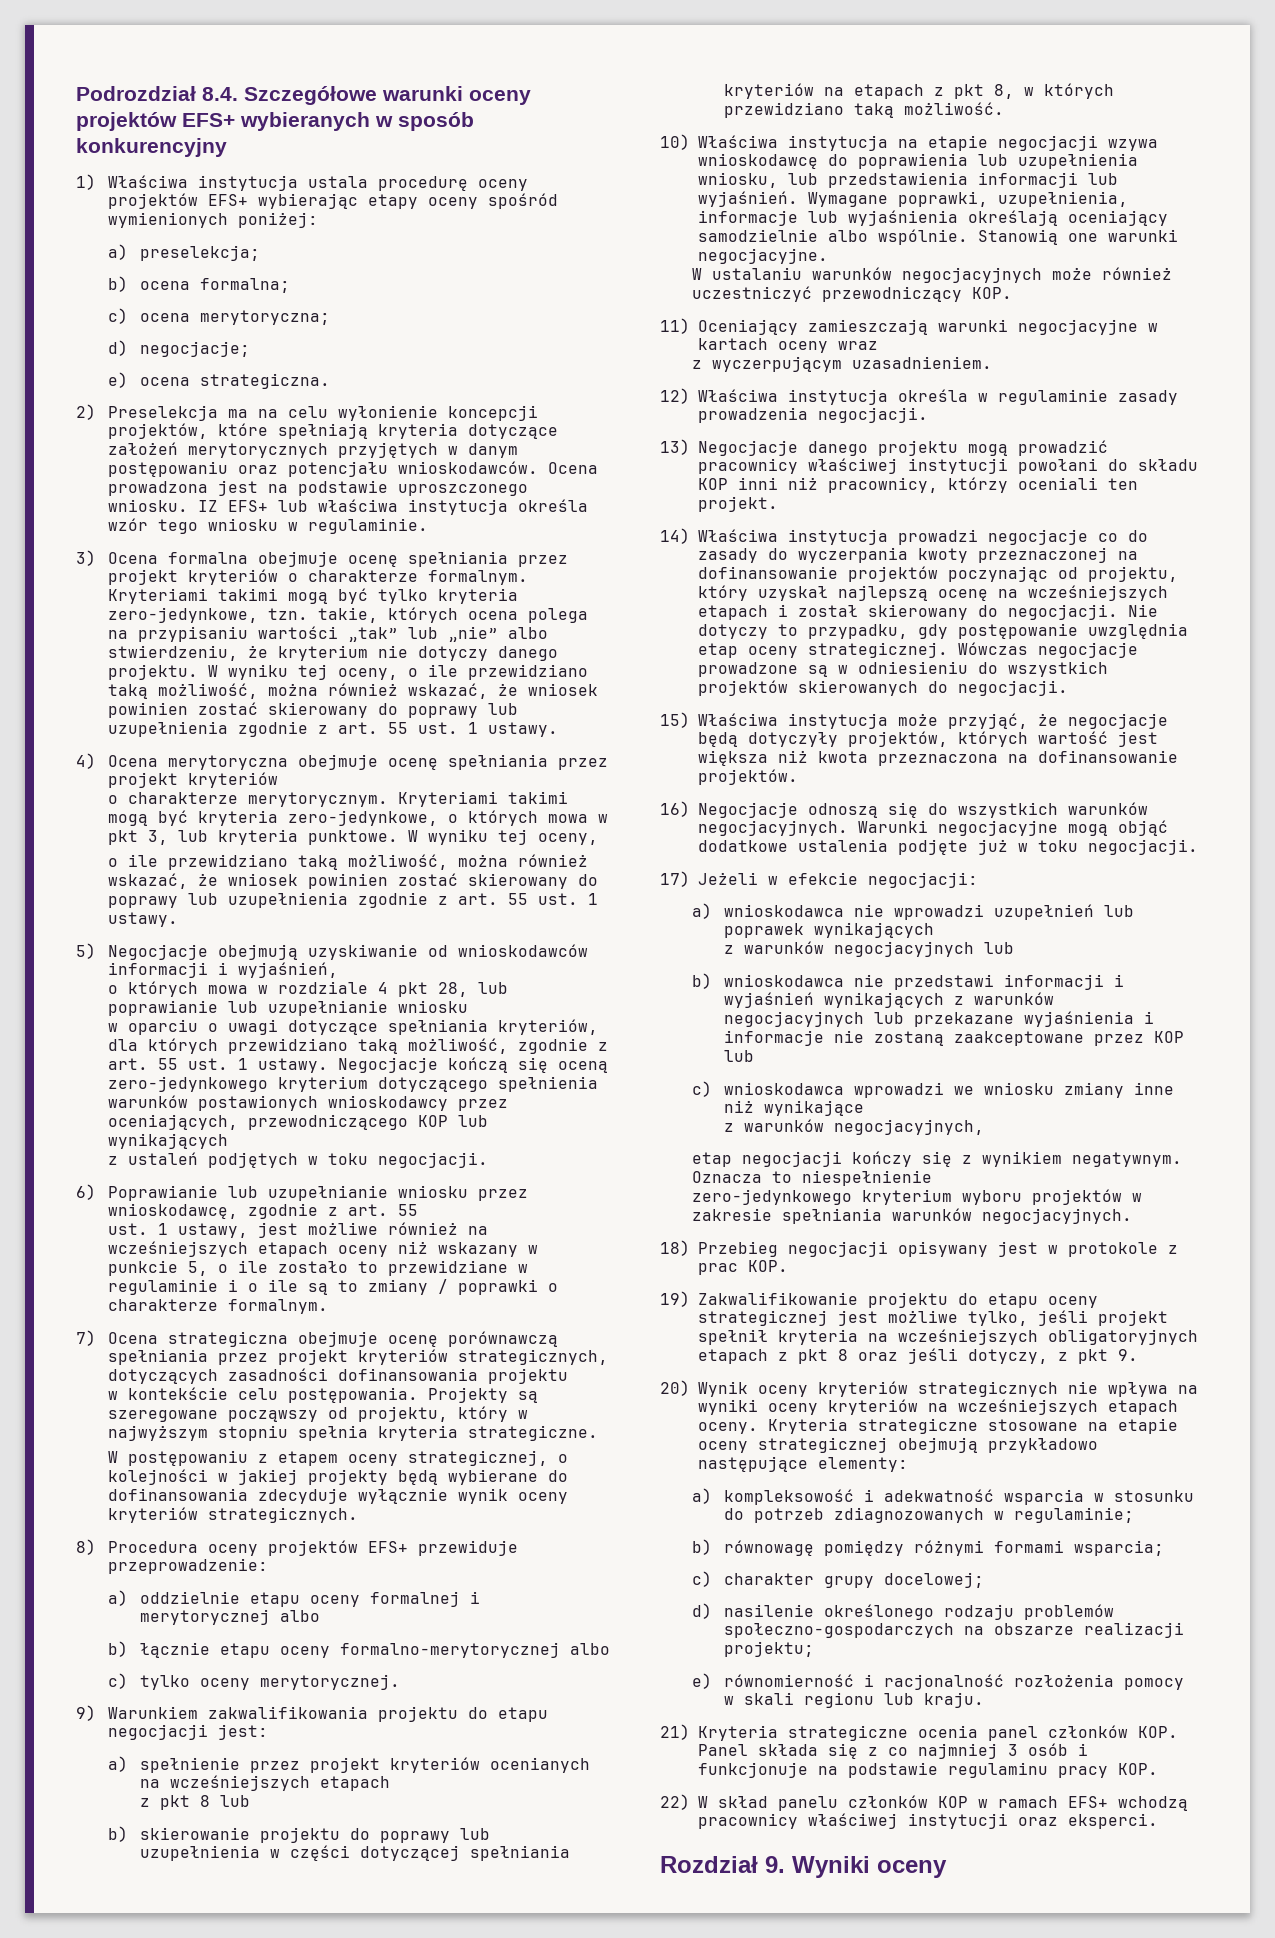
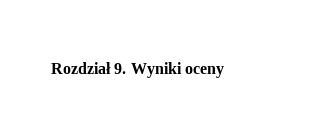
[76,86,531,105] [76,112,474,131] [76,138,227,157] [76,174,528,191] [107,193,558,209] [107,212,318,228] [107,244,260,261] [107,276,290,293] [107,308,330,325] [107,340,250,357] [107,372,330,389] [76,404,538,421] [107,423,558,439] [107,442,518,458] [107,461,598,477] [107,480,528,496] [107,499,588,515] [107,518,428,534] [76,550,568,567] [107,569,528,585] [107,588,518,604] [107,607,588,623] [107,626,548,642] [107,645,558,661] [107,664,588,680] [107,683,598,699] [107,702,518,718] [107,721,558,737] [76,753,608,770] [107,772,278,788] [107,791,568,807] [107,810,608,826] [107,829,598,845] [107,854,588,870] [107,873,598,889] [107,892,598,908] [107,912,178,927] [76,943,588,960] [107,962,338,978] [107,981,508,997] [107,1000,468,1016] [107,1019,598,1035] [107,1038,608,1054] [107,1057,608,1073] [107,1076,598,1092] [107,1095,508,1111] [107,1114,488,1130] [107,1133,228,1149] [107,1152,488,1168] [76,1184,528,1201] [107,1203,418,1219] [107,1222,488,1238] [107,1241,538,1257] [107,1260,528,1276] [107,1279,558,1295] [107,1299,328,1314] [76,1330,558,1347] [107,1349,608,1365] [107,1368,568,1384] [107,1387,538,1403] [107,1406,528,1422] [107,1425,598,1441] [107,1450,568,1466] [107,1469,568,1485] [107,1488,568,1504] [107,1507,358,1523] [76,1539,518,1556] [107,1558,268,1574] [107,1590,480,1607] [139,1609,320,1625] [107,1641,610,1658] [107,1673,400,1690] [76,1705,548,1722] [107,1724,268,1740] [107,1756,590,1773] [139,1775,390,1791] [139,1795,250,1810] [107,1826,490,1843] [139,1845,570,1861] [723,83,1114,99] [723,102,1004,118] [660,134,1158,151] [698,153,1138,169] [698,172,1118,188] [698,191,1128,207] [698,210,1168,226] [698,229,1178,245] [698,248,828,264] [691,267,1172,283] [691,286,1012,302] [660,318,1158,335] [698,338,878,353] [691,356,992,372] [660,388,1178,405] [698,407,928,423] [660,439,1108,456] [698,458,1198,474] [698,477,1138,493] [698,496,778,512] [660,528,1148,545] [698,547,1138,563] [698,566,1178,582] [698,585,1168,601] [698,604,1158,620] [698,623,1188,639] [698,642,1138,658] [698,661,1108,677] [698,680,1068,696] [660,712,1168,729] [698,731,1158,747] [698,750,1178,766] [698,769,798,785] [660,801,1148,818] [698,820,1168,836] [698,839,1198,855] [660,871,978,888] [691,903,1134,920] [723,922,934,938] [723,941,1014,957] [691,973,1124,990] [723,992,1054,1008] [723,1011,1154,1027] [723,1030,1184,1046] [723,1050,754,1062] [691,1081,1174,1098] [723,1100,864,1116] [723,1119,984,1135] [691,1151,1182,1167] [691,1170,932,1186] [691,1189,1142,1205] [691,1208,1132,1224] [660,1240,1178,1257] [698,1260,788,1275] [660,1291,1098,1308] [698,1310,1168,1326] [698,1329,1198,1345] [698,1348,1138,1364] [660,1380,1198,1397] [698,1399,1178,1415] [698,1418,1178,1434] [698,1437,1098,1453] [698,1456,908,1472] [691,1488,1194,1505] [723,1507,1134,1523] [691,1539,1164,1556] [691,1571,984,1588] [691,1603,1114,1620] [723,1622,1184,1638] [723,1641,814,1657] [691,1673,1184,1690] [723,1692,984,1708] [660,1724,1178,1741] [698,1743,1088,1759] [698,1762,1158,1778] [660,1794,1188,1811] [698,1813,1158,1829] Podrozdział 8.4. Szczegółowe warunki oceny projektów EFS+ wybieranych w sposób konkurencyjny // 1) Właściwa instytucja ustala procedurę oceny projektów EFS+ wybierając etapy oceny spośród wymienionych poniżej: // a) preselekcja; // b) ocena formalna; // c) ocena merytoryczna; // d) negocjacje; // e) ocena strategiczna. // 2) Preselekcja ma na celu wyłonienie koncepcji projektów, które spełniają kryteria dotyczące założeń merytorycznych przyjętych w danym postępowaniu oraz potencjału wnioskodawców. Ocena prowadzona jest na podstawie uproszczonego wniosku. IZ EFS+ lub właściwa instytucja określa wzór tego wniosku w regulaminie. // 3) Ocena formalna obejmuje ocenę spełniania przez projekt kryteriów o charakterze formalnym. Kryteriami takimi mogą być tylko kryteria zero-jedynkowe, tzn. takie, których ocena polega na przypisaniu wartości „tak” lub „nie” albo stwierdzeniu, że kryterium nie dotyczy danego projektu. W wyniku tej oceny, o ile przewidziano taką możliwość, można również wskazać, że wniosek powinien zostać skierowany do poprawy lub uzupełnienia zgodnie z art. 55 ust. 1 ustawy. // 4) Ocena merytoryczna obejmuje ocenę spełniania przez projekt kryteriów // o charakterze merytorycznym. Kryteriami takimi mogą być kryteria zero-jedynkowe, o których mowa w pkt 3, lub kryteria punktowe. W wyniku tej oceny, // o ile przewidziano taką możliwość, można również wskazać, że wniosek powinien zostać skierowany do poprawy lub uzupełnienia zgodnie z art. 55 ust. 1 ustawy. // 5) Negocjacje obejmują uzyskiwanie od wnioskodawców informacji i wyjaśnień, // o których mowa w rozdziale 4 pkt 28, lub poprawianie lub uzupełnianie wniosku // w oparciu o uwagi dotyczące spełniania kryteriów, dla których przewidziano taką możliwość, zgodnie z art. 55 ust. 1 ustawy. Negocjacje kończą się oceną zero-jedynkowego kryterium dotyczącego spełnienia warunków postawionych wnioskodawcy przez oceniających, przewodniczącego KOP lub wynikających // z ustaleń podjętych w toku negocjacji. // 6) Poprawianie lub uzupełnianie wniosku przez wnioskodawcę, zgodnie z art. 55 // ust. 1 ustawy, jest możliwe również na wcześniejszych etapach oceny niż wskazany w punkcie 5, o ile zostało to przewidziane w regulaminie i o ile są to zmiany / poprawki o charakterze formalnym. // 7) Ocena strategiczna obejmuje ocenę porównawczą spełniania przez projekt kryteriów strategicznych, dotyczących zasadności dofinansowania projektu // w kontekście celu postępowania. Projekty są szeregowane począwszy od projektu, który w najwyższym stopniu spełnia kryteria strategiczne. // W postępowaniu z etapem oceny strategicznej, o kolejności w jakiej projekty będą wybierane do dofinansowania zdecyduje wyłącznie wynik oceny kryteriów strategicznych. // 8) Procedura oceny projektów EFS+ przewiduje przeprowadzenie: // a) oddzielnie etapu oceny formalnej i merytorycznej albo // b) łącznie etapu oceny formalno-merytorycznej albo // c) tylko oceny merytorycznej. // 9) Warunkiem zakwalifikowania projektu do etapu negocjacji jest: // a) spełnienie przez projekt kryteriów ocenianych na wcześniejszych etapach // z pkt 8 lub // b) skierowanie projektu do poprawy lub uzupełnienia w części dotyczącej spełniania kryteriów na etapach z pkt 8, w których przewidziano taką możliwość. // 10) Właściwa instytucja na etapie negocjacji wzywa wnioskodawcę do poprawienia lub uzupełnienia wniosku, lub przedstawienia informacji lub wyjaśnień. Wymagane poprawki, uzupełnienia, informacje lub wyjaśnienia określają oceniający samodzielnie albo wspólnie. Stanowią one warunki negocjacyjne. // W ustalaniu warunków negocjacyjnych może również uczestniczyć przewodniczący KOP. // 11) Oceniający zamieszczają warunki negocjacyjne w kartach oceny wraz // z wyczerpującym uzasadnieniem. // 12) Właściwa instytucja określa w regulaminie zasady prowadzenia negocjacji. // 13) Negocjacje danego projektu mogą prowadzić pracownicy właściwej instytucji powołani do składu KOP inni niż pracownicy, którzy oceniali ten projekt. // 14) Właściwa instytucja prowadzi negocjacje co do zasady do wyczerpania kwoty przeznaczonej na dofinansowanie projektów poczynając od projektu, który uzyskał najlepszą ocenę na wcześniejszych etapach i został skierowany do negocjacji. Nie dotyczy to przypadku, gdy postępowanie uwzględnia etap oceny strategicznej. Wówczas negocjacje prowadzone są w odniesieniu do wszystkich projektów skierowanych do negocjacji. // 15) Właściwa instytucja może przyjąć, że negocjacje będą dotyczyły projektów, których wartość jest większa niż kwota przeznaczona na dofinansowanie projektów. // 16) Negocjacje odnoszą się do wszystkich warunków negocjacyjnych. Warunki negocjacyjne mogą objąć dodatkowe ustalenia podjęte już w toku negocjacji. // 17) Jeżeli w efekcie negocjacji: // a) wnioskodawca nie wprowadzi uzupełnień lub poprawek wynikających // z warunków negocjacyjnych lub // b) wnioskodawca nie przedstawi informacji i wyjaśnień wynikających z warunków negocjacyjnych lub przekazane wyjaśnienia i informacje nie zostaną zaakceptowane przez KOP lub // c) wnioskodawca wprowadzi we wniosku zmiany inne niż wynikające // z warunków negocjacyjnych, // etap negocjacji kończy się z wynikiem negatywnym. Oznacza to niespełnienie // zero-jedynkowego kryterium wyboru projektów w zakresie spełniania warunków negocjacyjnych. // 18) Przebieg negocjacji opisywany jest w protokole z prac KOP. // 19) Zakwalifikowanie projektu do etapu oceny strategicznej jest możliwe tylko, jeśli projekt spełnił kryteria na wcześniejszych obligatoryjnych etapach z pkt 8 oraz jeśli dotyczy, z pkt 9. // 20) Wynik oceny kryteriów strategicznych nie wpływa na wyniki oceny kryteriów na wcześniejszych etapach oceny. Kryteria strategiczne stosowane na etapie oceny strategicznej obejmują przykładowo następujące elementy: // a) kompleksowość i adekwatność wsparcia w stosunku do potrzeb zdiagnozowanych w regulaminie; // b) równowagę pomiędzy różnymi formami wsparcia; // c) charakter grupy docelowej; // d) nasilenie określonego rodzaju problemów społeczno-gospodarczych na obszarze realizacji projektu; // e) równomierność i racjonalność rozłożenia pomocy w skali regionu lub kraju. // 21) Kryteria strategiczne ocenia panel członków KOP. Panel składa się z co najmniej 3 osób i funkcjonuje na podstawie regulaminu pracy KOP. // 22) W skład panelu członków KOP w ramach EFS+ wchodzą pracownicy właściwej instytucji oraz eksperci. // -> (51, 68) none

